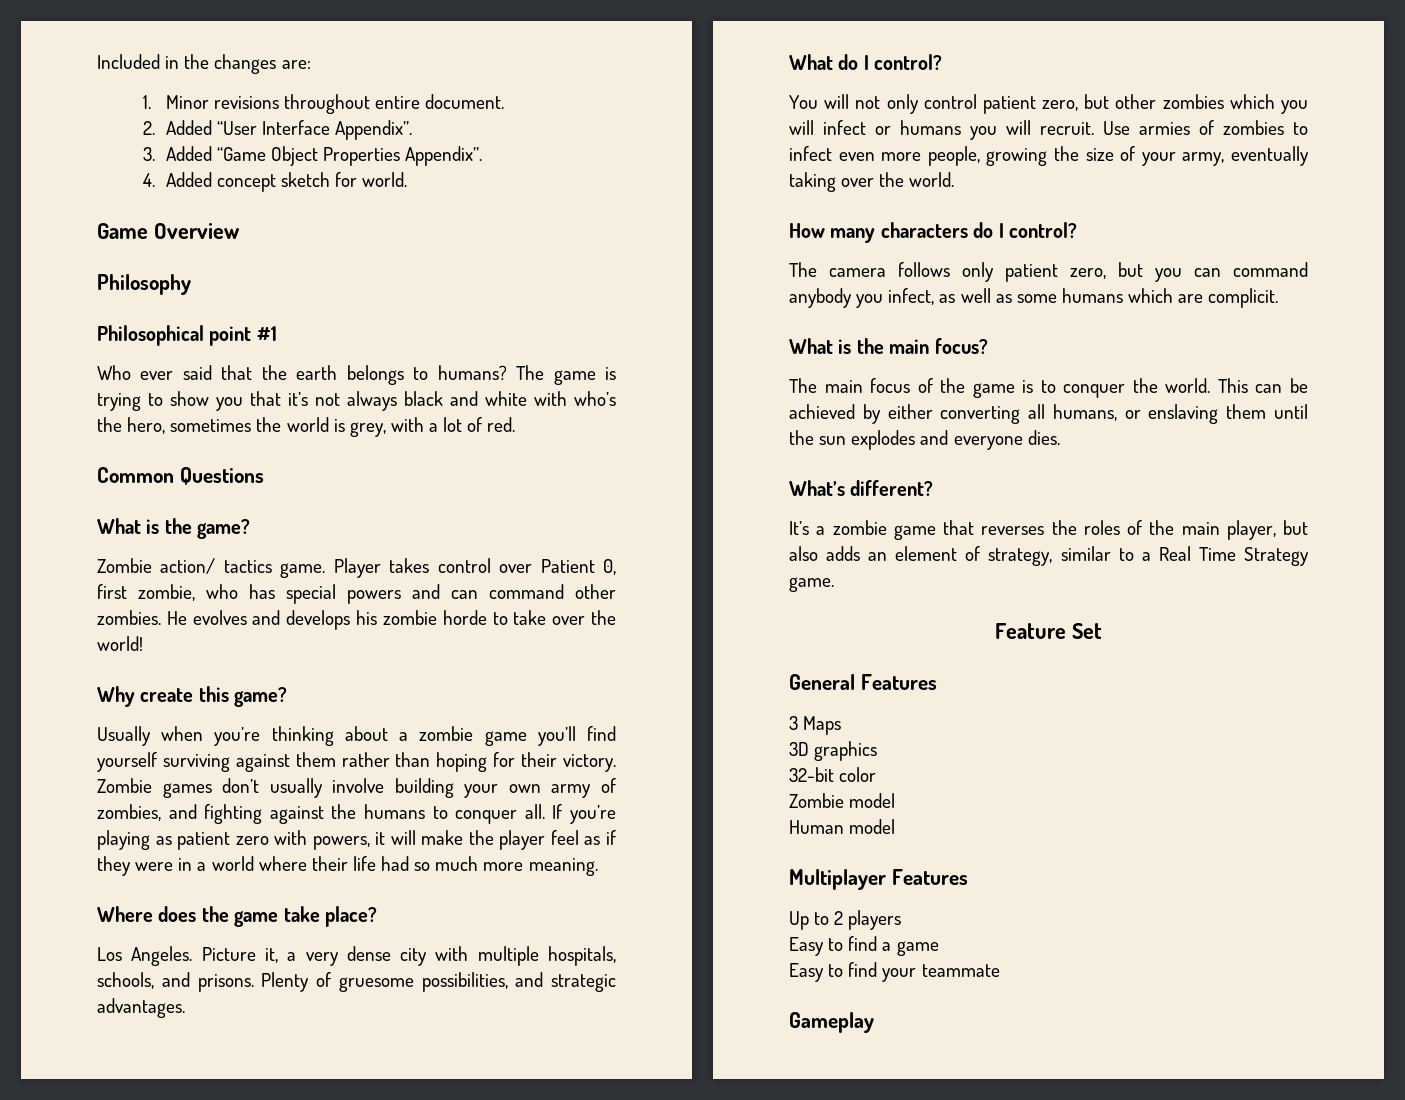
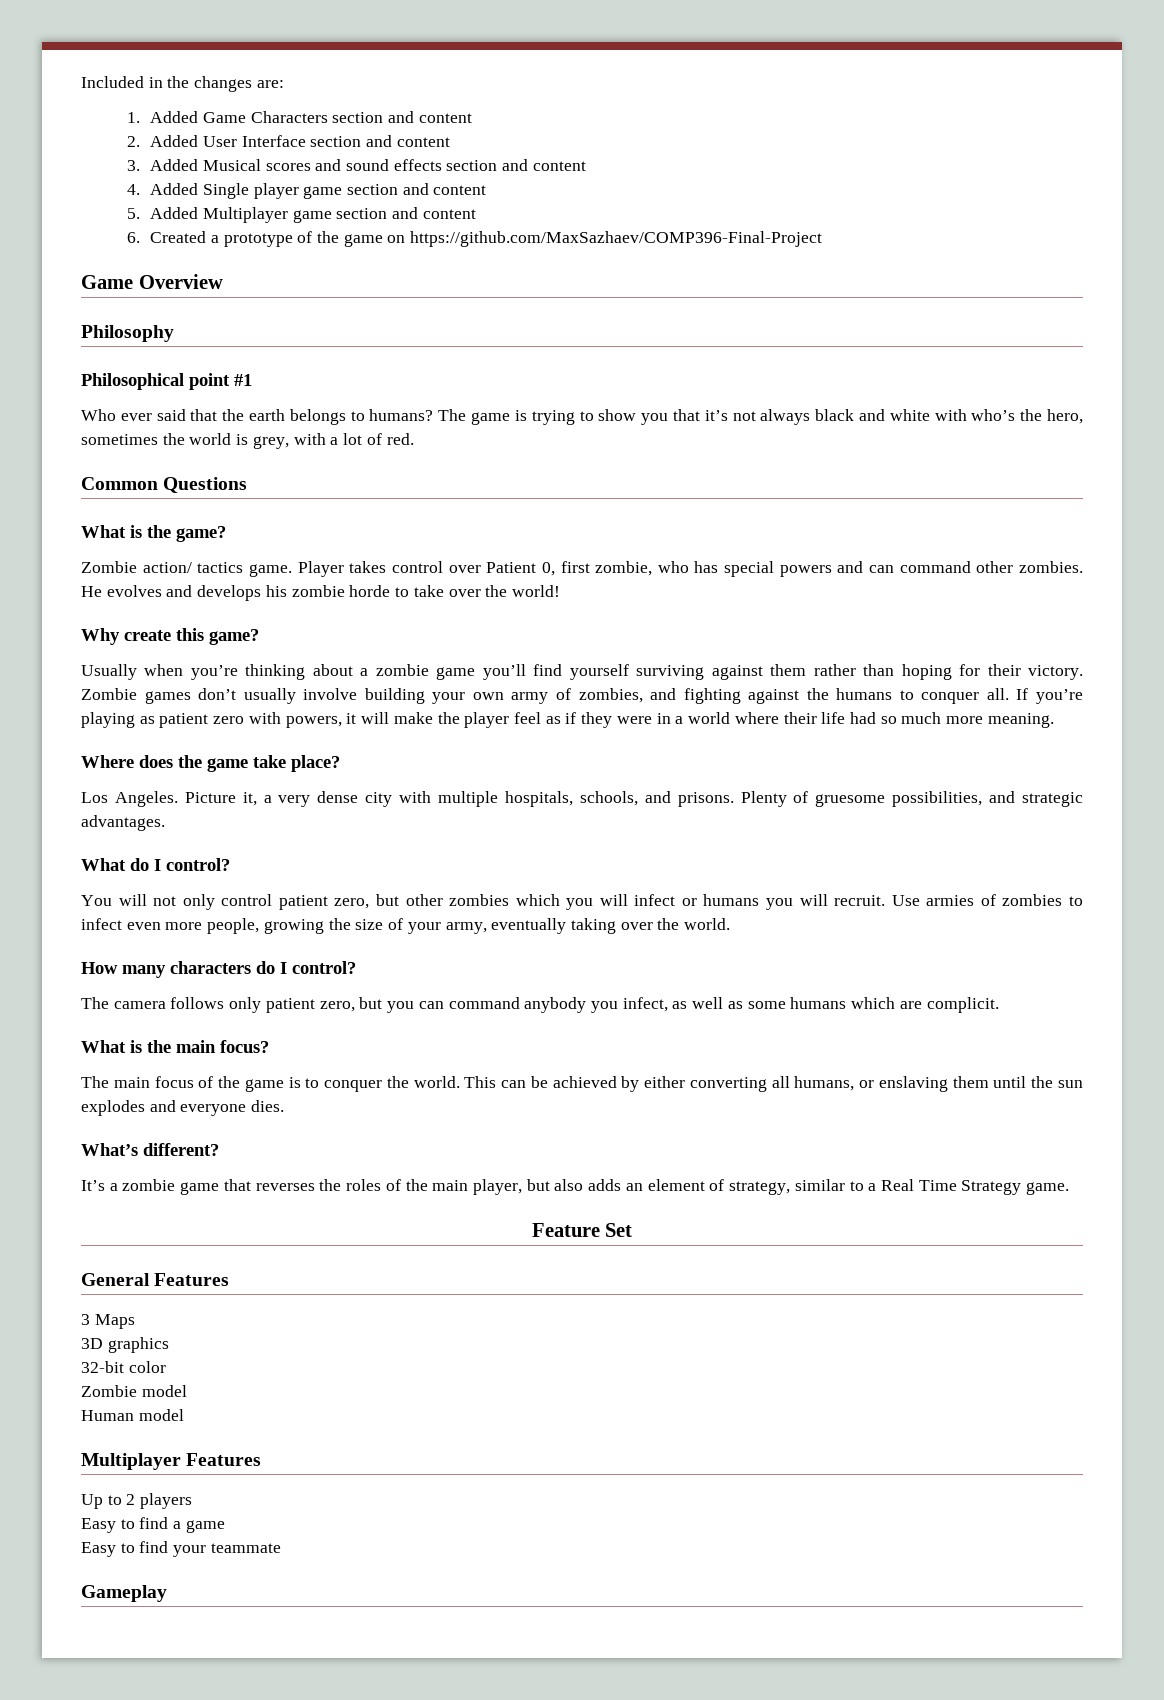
[165,94,505,114] [142,120,412,140] [142,146,483,166] [142,172,408,192] Minor revisions throughout entire document. // 2. Added “User Interface Appendix”. // 3. Added “Game Object Properties Appendix”. // 4. Added concept sketch for world. -> [150,111,472,123] [127,135,450,147] [127,159,586,171] [127,183,487,199] [127,207,476,223] [127,231,823,247] Added Game Characters section and content // 2. Added User Interface section and content // 3. Added Musical scores and sound effects section and content // 4. Added Single player game section and content // 5. Added Multiplayer game section and content // 6. Created a prototype of the game on https://github.com/MaxSazhaev/COMP396-Final-Project

